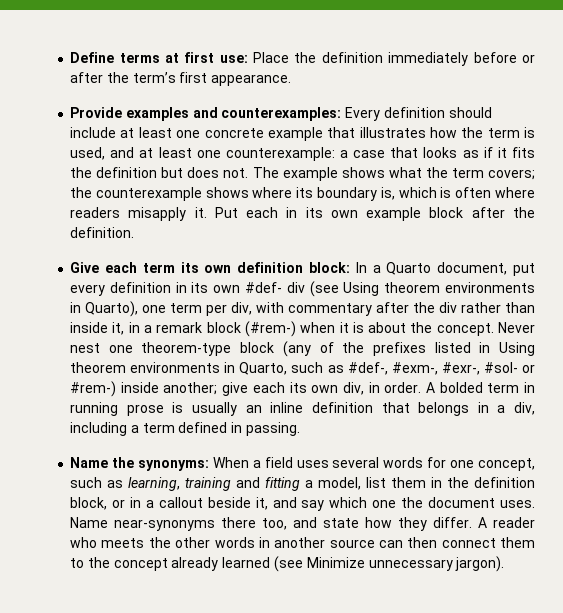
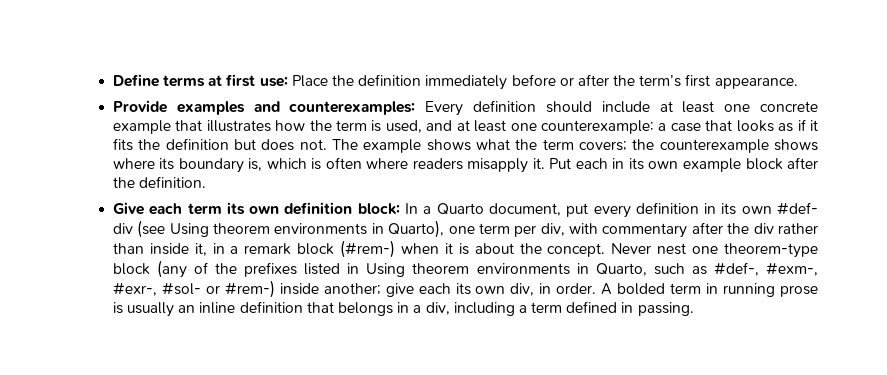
[70,457,536,471] [70,477,535,491] [70,497,535,511] [70,517,536,531] [70,537,535,548] [70,556,505,572] // Name the synonyms: When a field uses several words for one concept, such as learning, training and fitting a model, list them in the definition block, or in a callout beside it, and say which one the document uses. Name near-synonyms there too, and state how they differ. A reader who meets the other words in another source can then connect them to the concept already learned (see Minimize unnecessary jargon). -> (694, 309) none

